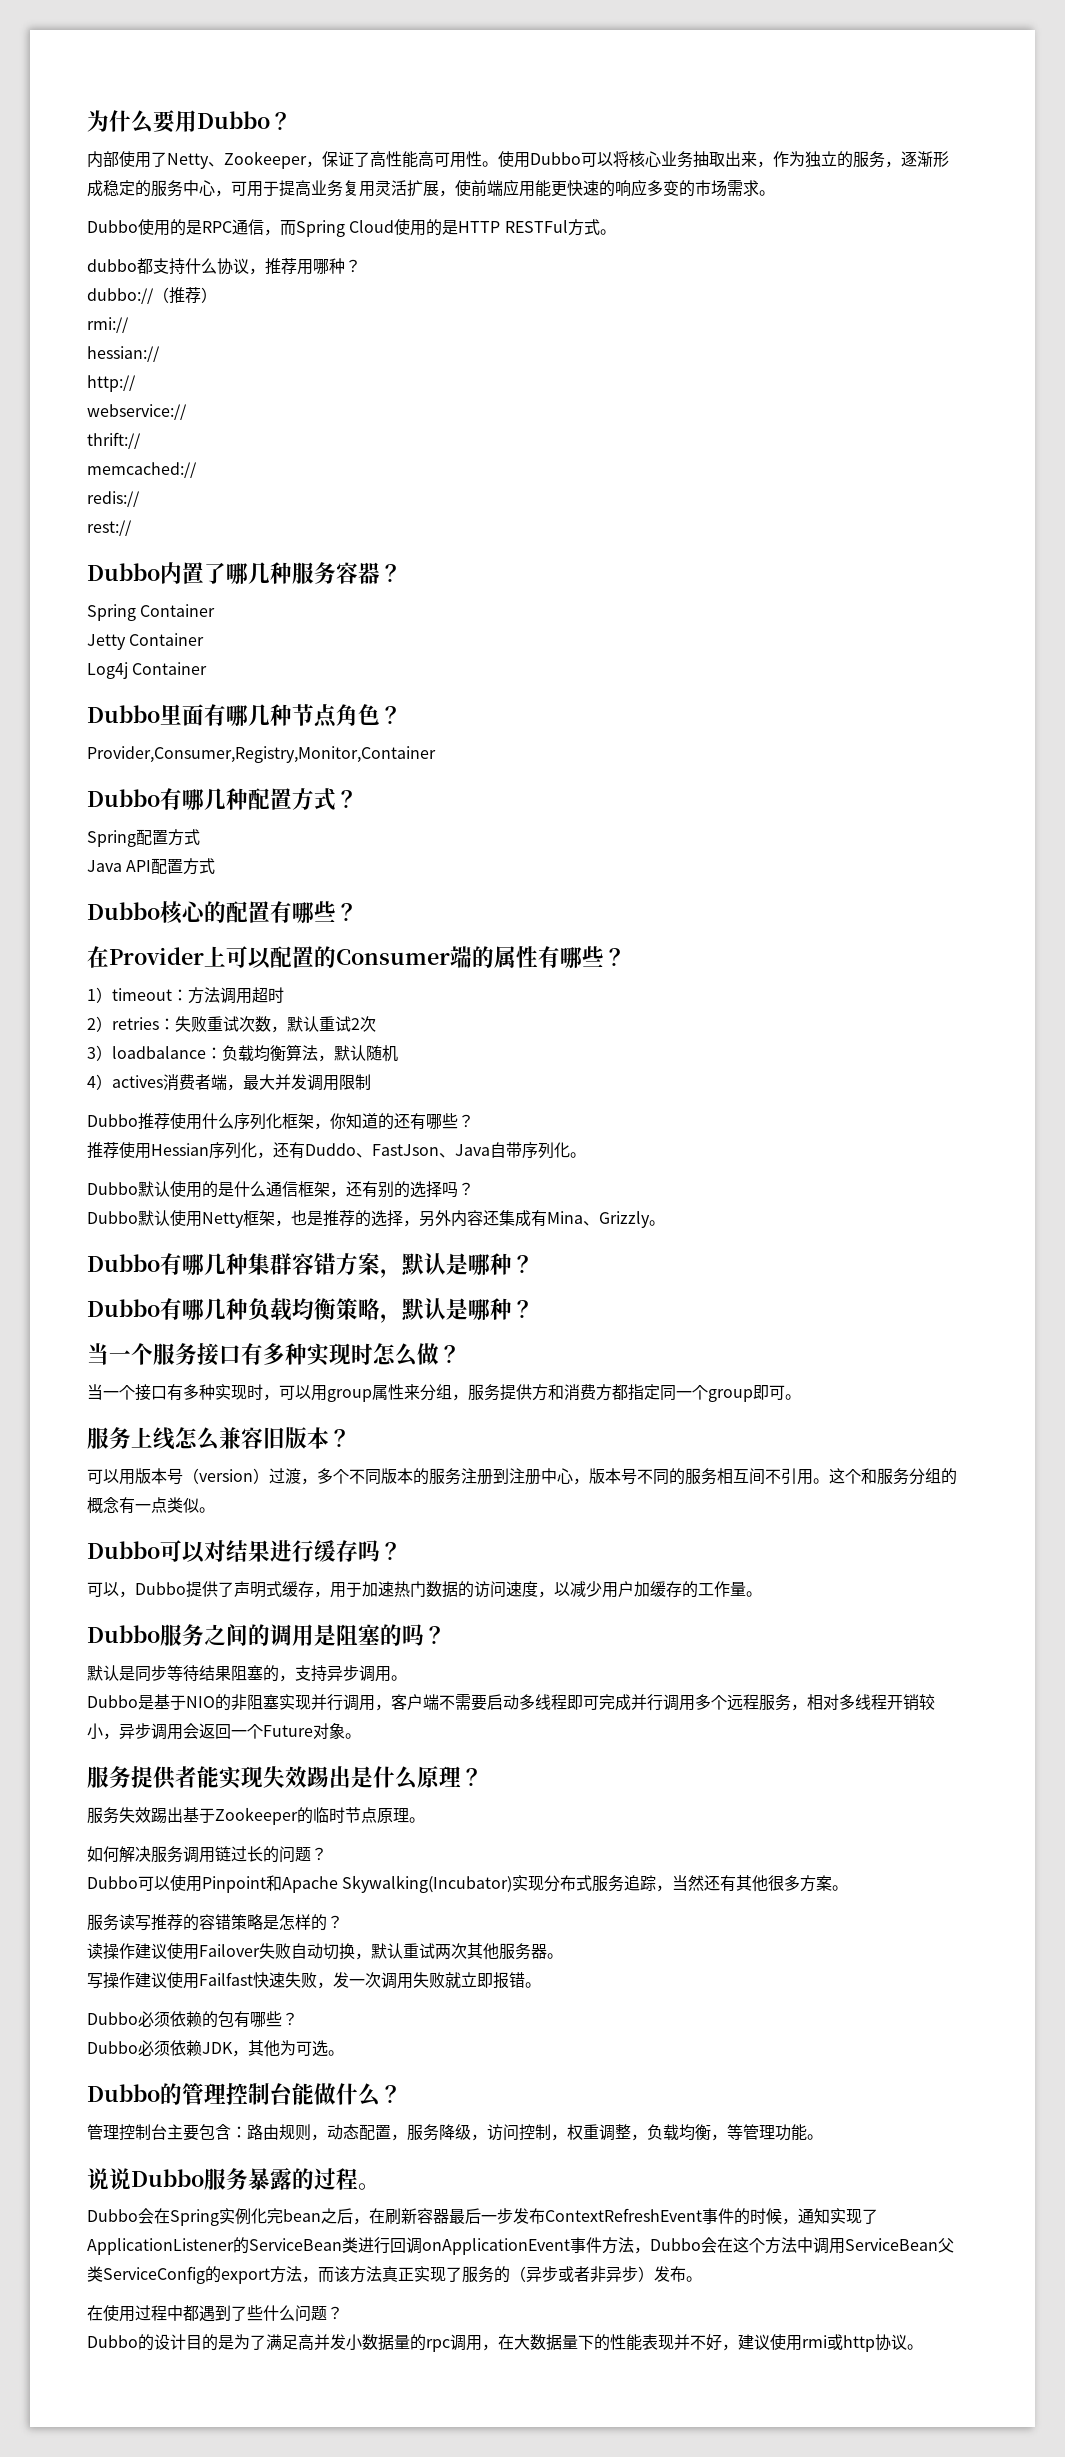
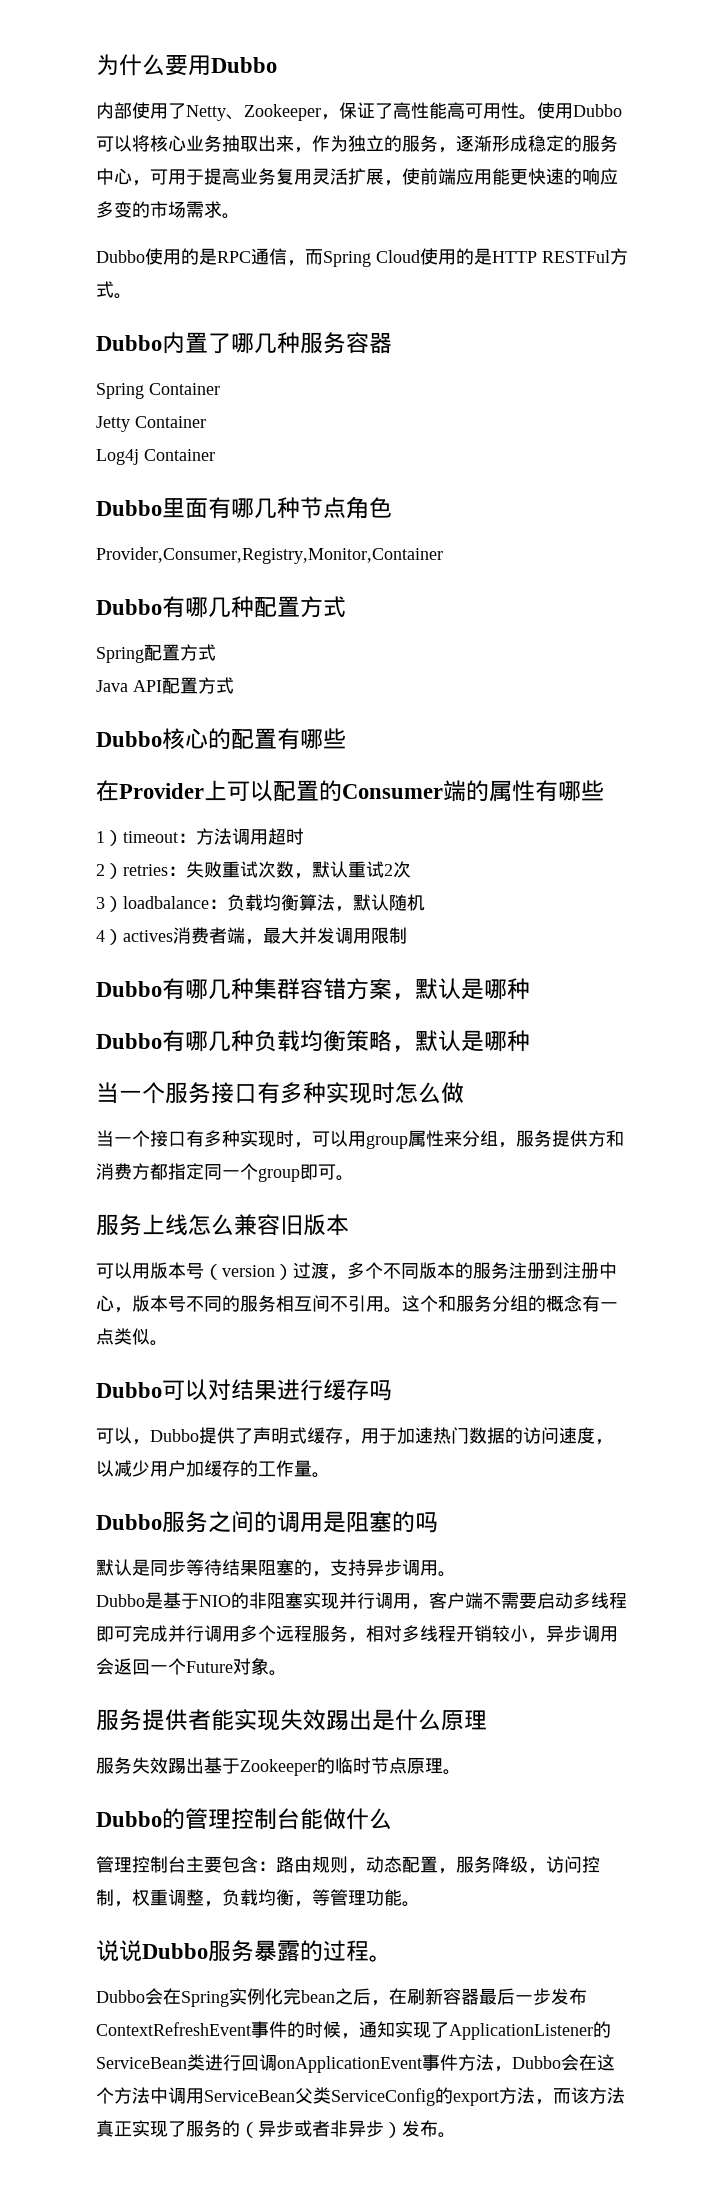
[270,112,292,130] ？ -> (277, 65) none
[87,258,361,275] [87,287,217,304] [87,317,129,333] [87,346,160,362] [87,375,136,392] [87,404,187,420] [87,432,141,449] [87,462,197,478] [87,491,140,507] [87,520,132,536] // dubbo都支持什么协议，推荐用哪种？ // dubbo://（推荐） // rmi:// // hessian:// // http:// // webservice:// // thrift:// // memcached:// // redis:// // rest:// -> (132, 296) none
[380,564,402,582] ？ -> (392, 343) none
[380,706,402,724] ？ -> (392, 507) none
[336,790,358,808] ？ -> (346, 607) none
[336,903,358,921] ？ -> (346, 738) none
[604,948,626,966] ？ -> (604, 790) none
[87,1113,474,1130] [87,1142,586,1159] [87,1181,474,1198] [87,1210,665,1228] // Dubbo推荐使用什么序列化框架，你知道的还有哪些？ // 推荐使用Hessian序列化，还有Duddo、FastJson、Java自带序列化。 // Dubbo默认使用的是什么通信框架，还有别的选择吗？ // Dubbo默认使用Netty框架，也是推荐的选择，另外内容还集成有Mina、Grizzly。 -> (407, 935) none
[512,1255,534,1273] ？ -> (530, 989) none
[512,1300,534,1318] ？ -> (530, 1041) none
[439,1345,461,1363] ？ -> (464, 1093) none
[329,1429,351,1447] ？ -> (349, 1225) none
[380,1542,402,1560] ？ -> (392, 1390) none
[424,1626,446,1644] ？ -> (438, 1522) none
[461,1768,483,1786] ？ -> (487, 1720) none
[87,1846,327,1863] [87,1875,849,1893] [87,1914,343,1931] [87,1943,563,1960] [87,1972,541,1989] [87,2011,298,2028] [87,2040,344,2057] // 如何解决服务调用链过长的问题？ // Dubbo可以使用Pinpoint和Apache Skywalking(Incubator)实现分布式服务追踪，当然还有其他很多方案。 // 服务读写推荐的容错策略是怎样的？ // 读操作建议使用Failover失败自动切换，默认重试两次其他服务器。 // 写操作建议使用Failfast快速失败，发一次调用失败就立即报错。 // Dubbo必须依赖的包有哪些？ // Dubbo必须依赖JDK，其他为可选。 -> (461, 1772) none
[380,2085,402,2103] ？ -> (392, 1818) none
[87,2305,343,2322] [87,2334,923,2352] // 在使用过程中都遇到了些什么问题？ // Dubbo的设计目的是为了满足高并发小数据量的rpc调用，在大数据量下的性能表现并不好，建议使用rmi或http协议。 -> (456, 2135) none

